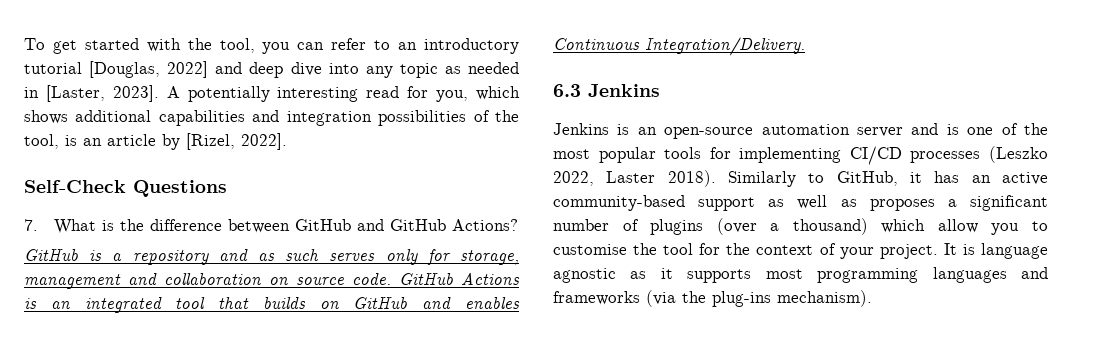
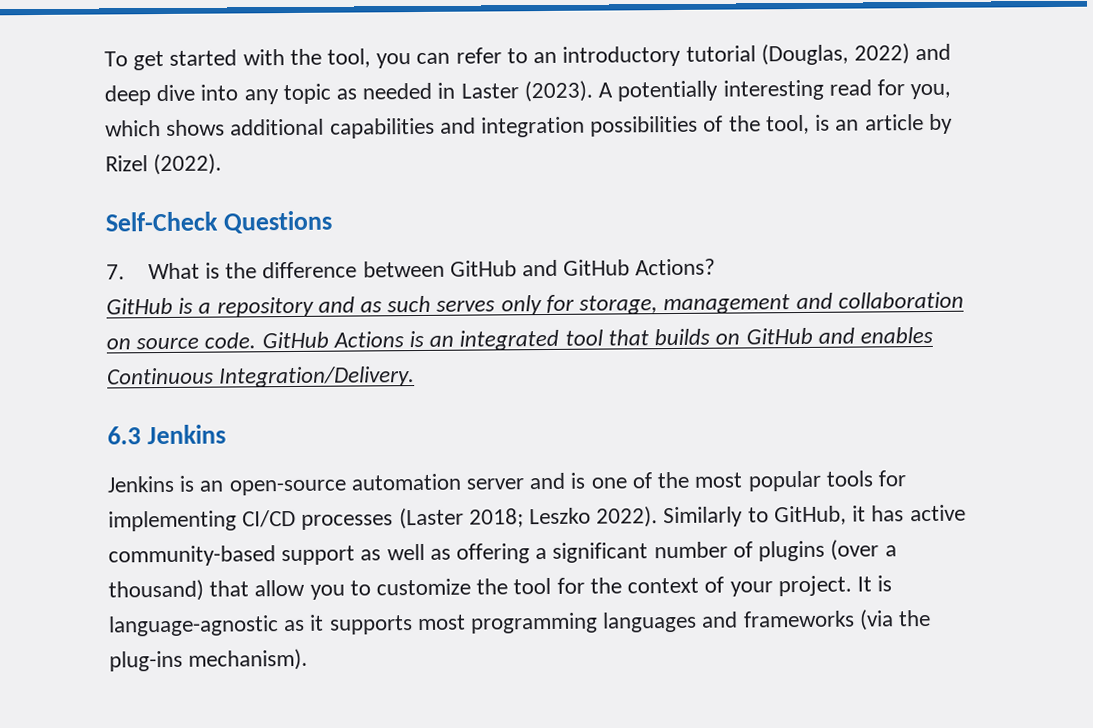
[89,61,209,78] [Douglas, 2022] -> [760,43,910,66] (Douglas, 2022)
[45,85,159,102] [Laster, 2023]. -> [460,80,593,103] Laster (2023).
[186,133,287,150] [Rizel, 2022]. -> [105,153,223,176] Rizel (2022).
[989,146,1048,163] [553,170,716,187] (Leszko 2022, Laster 2018). -> [398,506,659,530] (Laster 2018; Leszko 2022).
[971,175,991,183] an -> (905, 513) none
[869,199,935,211] proposes -> [456,543,531,564] offering
[881,219,926,233] which -> [209,580,250,597] that
[553,244,627,255] customise -> [376,578,472,596] customize
[980,243,1048,259] [553,268,616,283] language agnostic -> [108,615,279,637] language-agnostic

